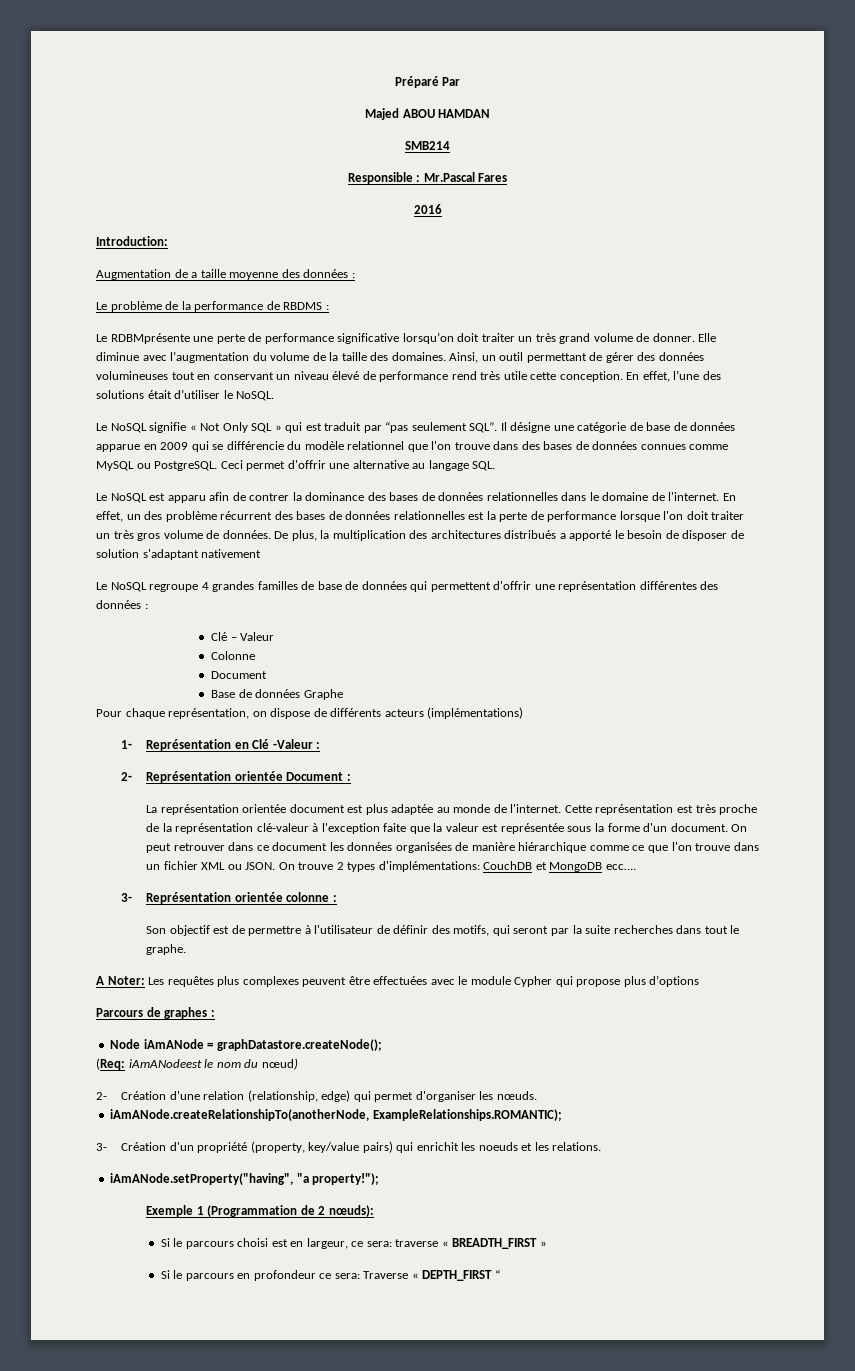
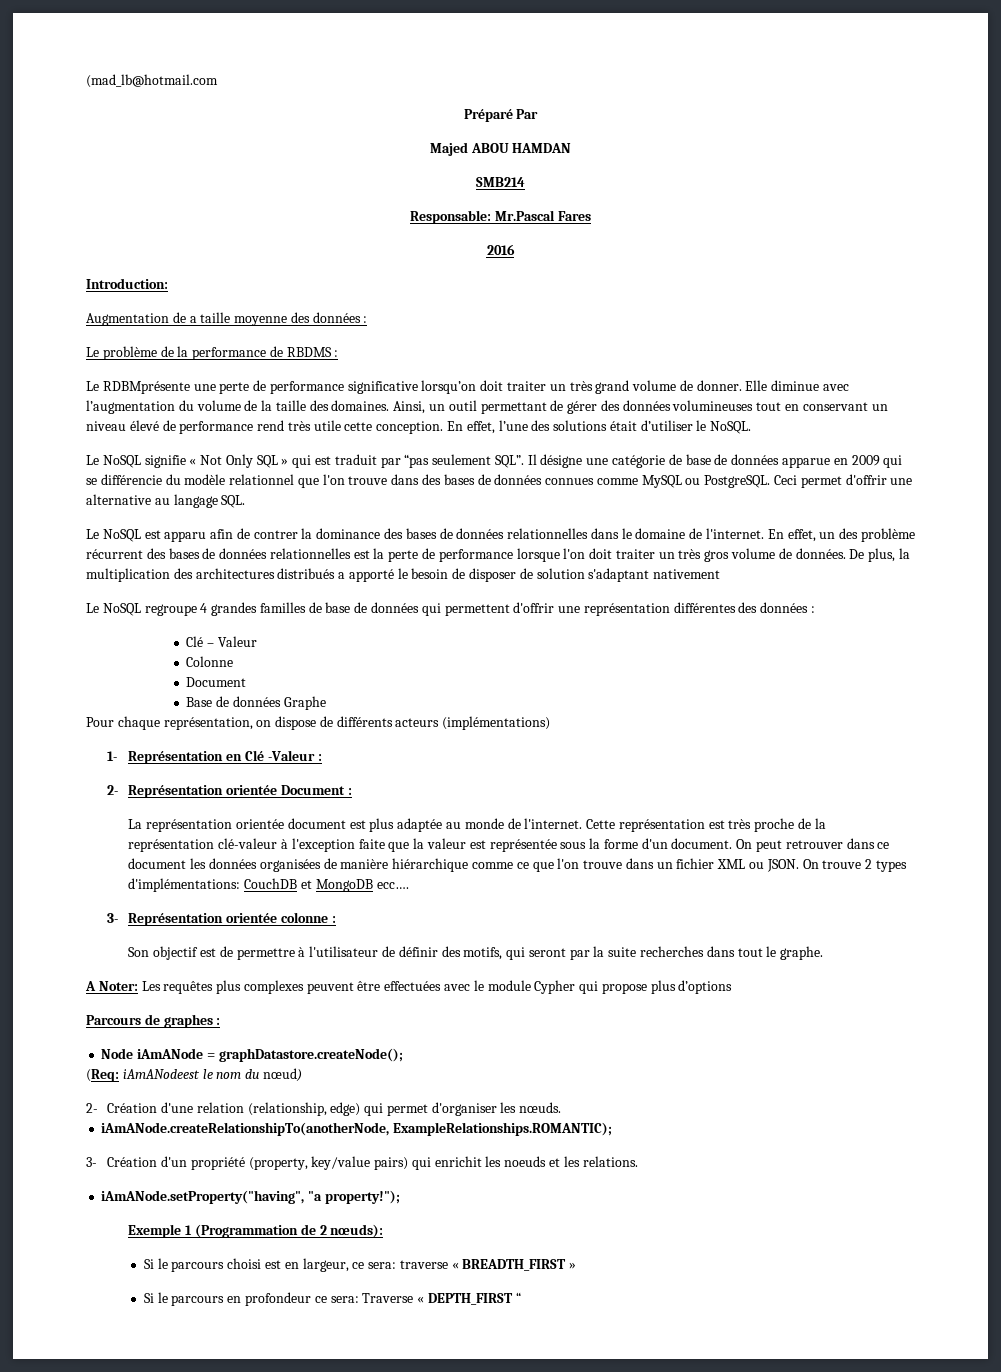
(394, 82) none -> [86,74,218,88] (mad_lb@hotmail.com //
[347,172,421,184] Responsible : -> [410,210,492,224] Responsable:

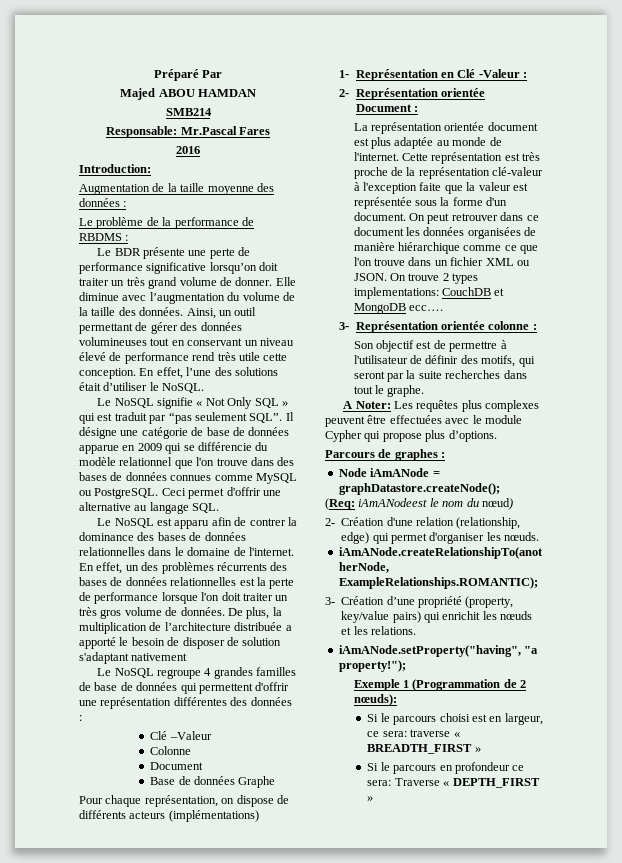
[86,74,218,88] (mad_lb@hotmail.com // -> (153, 75) none
[189,316,197,323] a -> [167,183,177,192] la
[102,381,190,394] RDBMprésente -> [114,247,186,259] BDR présente
[331,400,390,411] domaines. -> [139,307,184,316] données.
[860,528,915,542] [86,549,143,559] problème récurrent -> [161,562,267,574] problèmes récurrents
[173,568,336,579] des architectures distribués -> [149,622,283,631] de l’architecture distribuée
[207,636,257,647] – Valeur -> [169,731,212,740] –Valeur
[128,878,241,892] d'implémentations: -> [353,287,439,299] implementations:
[678,980,733,994] d’options -> [448,430,497,442] d’options.
[161,1156,188,1167] d'un -> [386,596,415,605] d’une
[504,1156,547,1167] noeuds -> [500,611,533,620] nœuds
[515,1292,521,1303] “ -> [367,796,374,801] »

